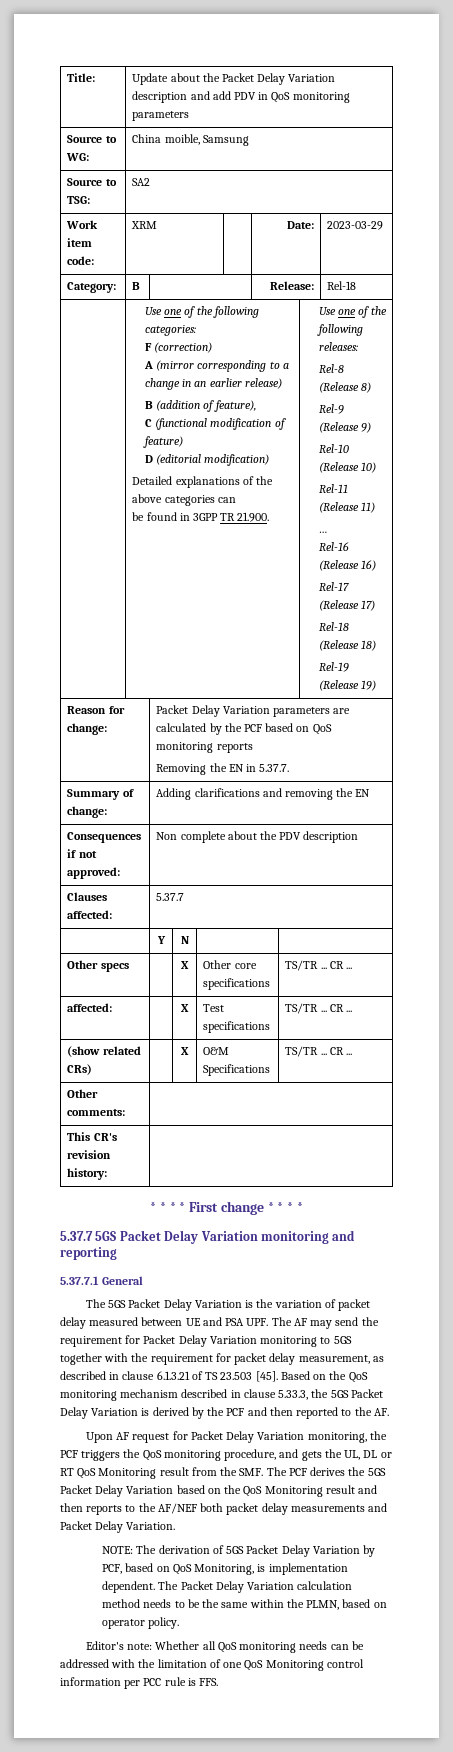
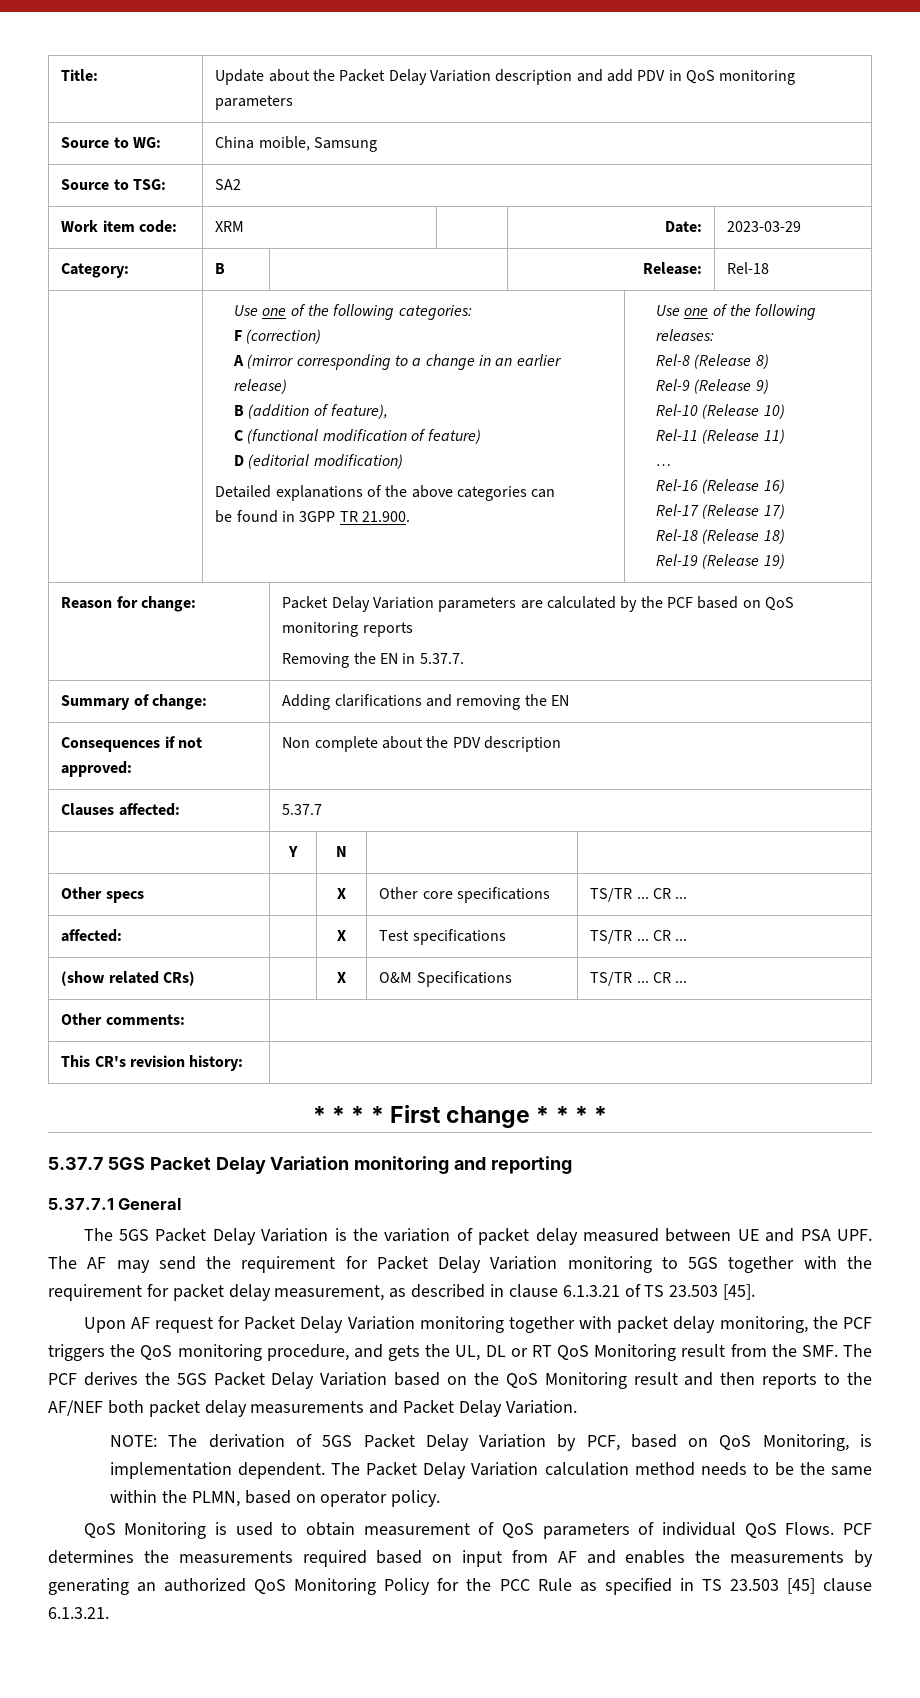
[280,1371,368,1383] [60,1389,383,1401] [60,1407,389,1419] Based on the QoS monitoring mechanism described in clause 5.33.3, the 5GS Packet Delay Variation is derived by the PCF and then reported to the AF. -> (756, 1292) none
(305, 1436) none -> [419,1316,716,1333] monitoring together with packet delay
[85,1641,364,1653] [60,1659,364,1671] [60,1677,219,1689] Editor's note: Whether all QoS monitoring needs can be addressed with the limitation of one QoS Monitoring control information per PCC rule is FFS. -> [83,1522,873,1539] [48,1550,873,1567] [48,1578,872,1595] [48,1607,109,1619] QoS Monitoring is used to obtain measurement of QoS parameters of individual QoS Flows. PCF determines the measurements required based on input from AF and enables the measurements by generating an authorized QoS Monitoring Policy for the PCC Rule as specified in TS 23.503 [45] clause 6.1.3.21.

